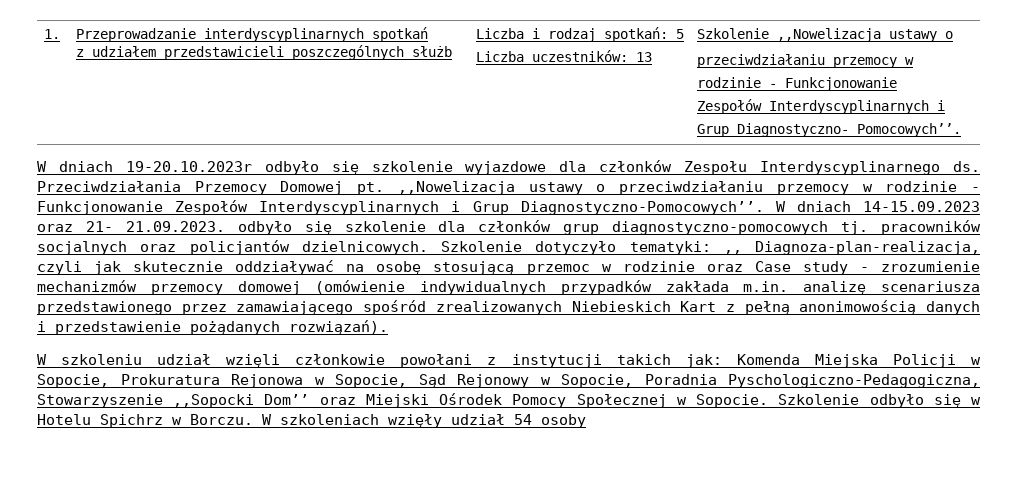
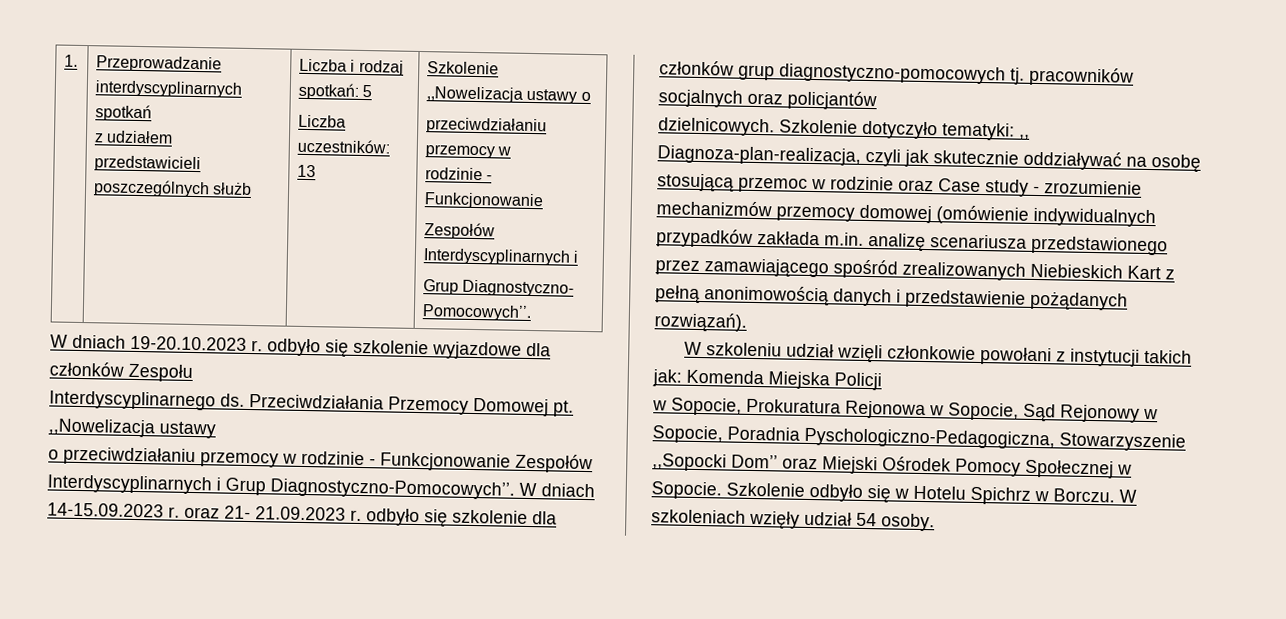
[125,161,252,172] 19-20.10.2023r -> [130,335,263,352] 19-20.10.2023 r.
(748, 168) none -> (193, 372) //
(583, 188) none -> (216, 430) //
(980, 206) none -> [168,506,180,518] r.
[125,221,225,232] 21.09.2023. -> [255,506,362,522] 21.09.2023 r.
(290, 247) none -> (877, 100) //
(956, 361) none -> (882, 381) //
[541,414,586,428] osoby -> [881,513,935,532] osoby.

